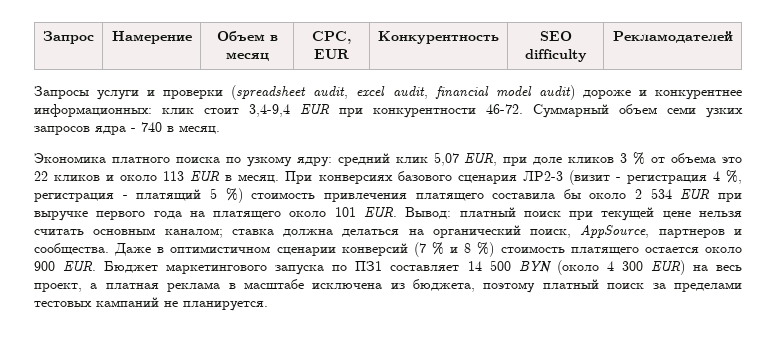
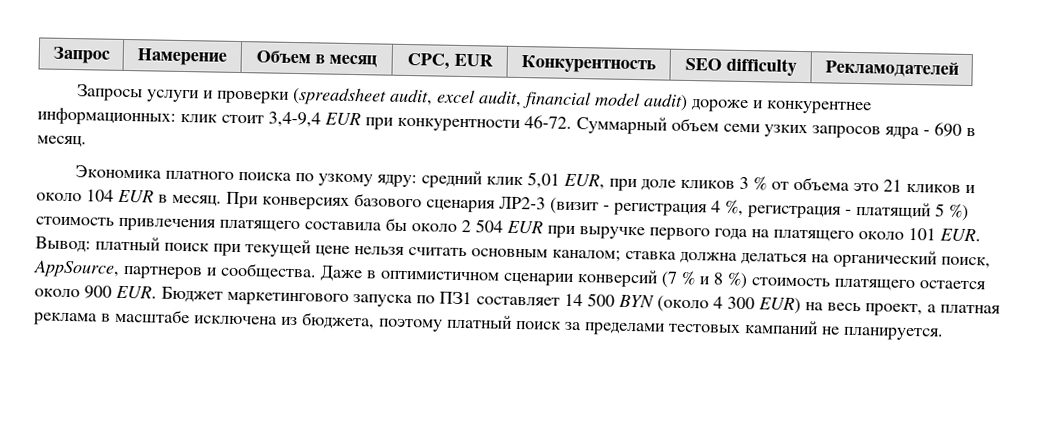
[141,122,162,132] 740 -> [934,122,962,137] 690
[433,152,459,166] 5,07 -> [526,172,560,189] 5,01
[34,171,48,181] 22 -> [882,179,902,192] 21
[163,171,185,181] 113 -> [86,189,114,202] 104
[650,188,672,199] 534 -> [475,219,503,233] 504

